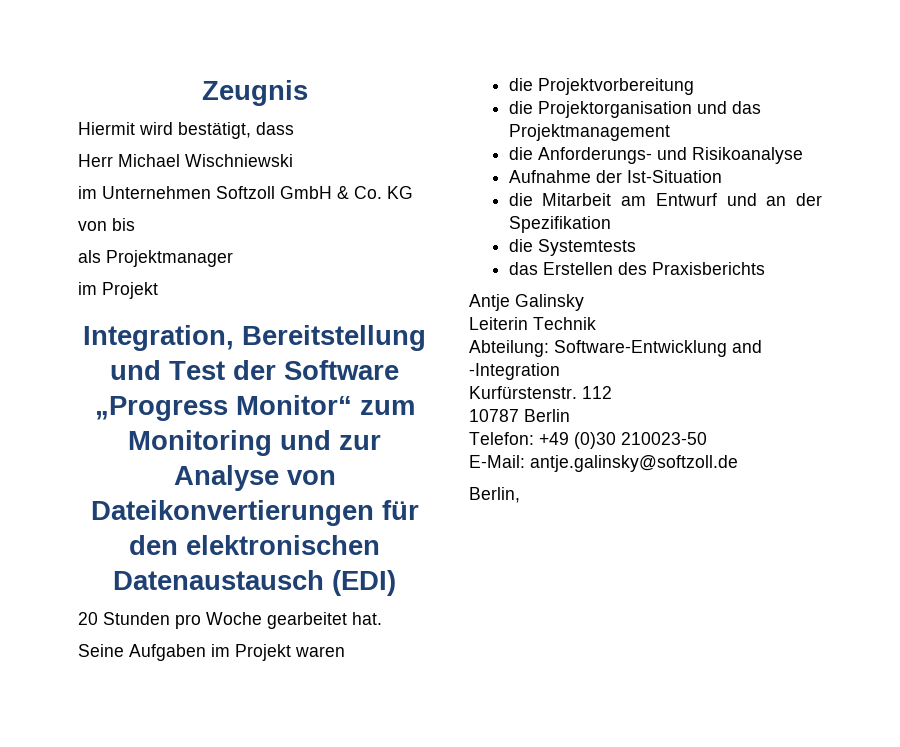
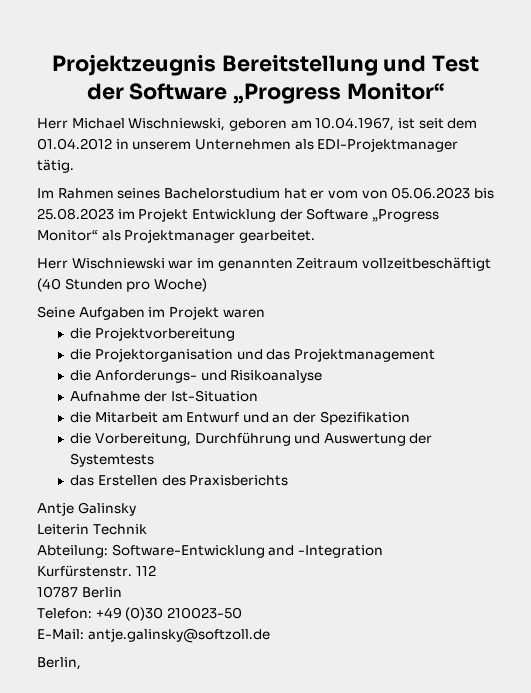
[201,80,308,106] [78,122,294,139] [78,154,293,167] [78,186,413,199] [78,218,135,231] [78,250,233,267] [78,282,158,299] [83,325,234,351] Zeugnis // Hiermit wird bestätigt, dass // Herr Michael Wischniewski // im Unternehmen Softzoll GmbH & Co. KG // von bis // als Projektmanager // im Projekt // Integration, -> [51,54,216,76] Projektzeugnis
[359,400,415,415] [128,430,381,456] [173,465,336,491] [90,500,419,526] [129,535,380,555] [113,570,396,596] [78,612,382,629] zum Monitoring und zur Analyse von Dateikonvertierungen für den elektronischen Datenaustausch (EDI) // 20 Stunden pro Woche gearbeitet hat. -> [37,117,478,131] [37,138,459,152] [37,159,74,173] [37,187,494,199] [37,208,439,222] [37,229,315,243] [37,257,491,271] [37,278,207,292] // Herr Michael Wischniewski, geboren am 10.04.1967, ist seit dem 01.04.2012 in unserem Unternehmen als EDI-Projektmanager tätig. // Im Rahmen seines Bachelorstudium hat er vom von 05.06.2023 bis 25.08.2023 im Projekt Entwicklung der Software „Progress Monitor“ als Projektmanager gearbeitet. // Herr Wischniewski war im genannten Zeitraum vollzeitbeschäftigt (40 Stunden pro Woche)
(533, 245) none -> [94,432,433,446] Vorbereitung, Durchführung und Auswertung der

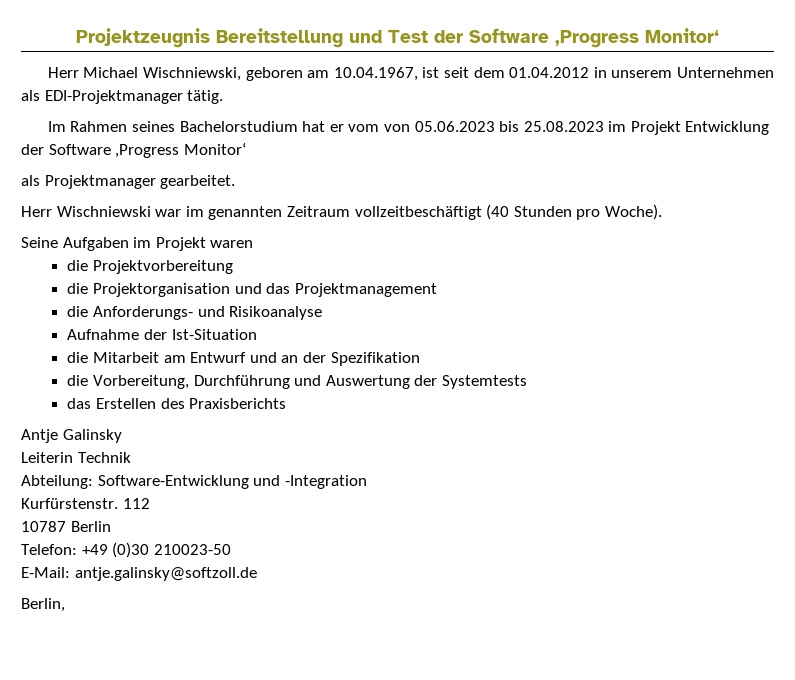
[232,82,445,104] „Progress Monitor“ -> [555,28,719,48] ,Progress Monitor‘
[371,209,439,222] [37,230,98,241] „Progress Monitor“ -> [115,142,246,158] ,Progress Monitor‘ //
[153,278,207,292] Woche) -> [604,204,662,220] Woche).
[268,545,295,556] and -> [253,475,281,486] und

